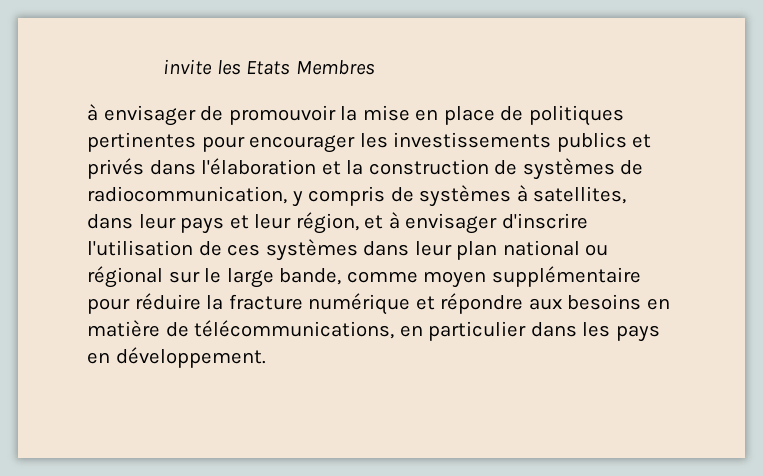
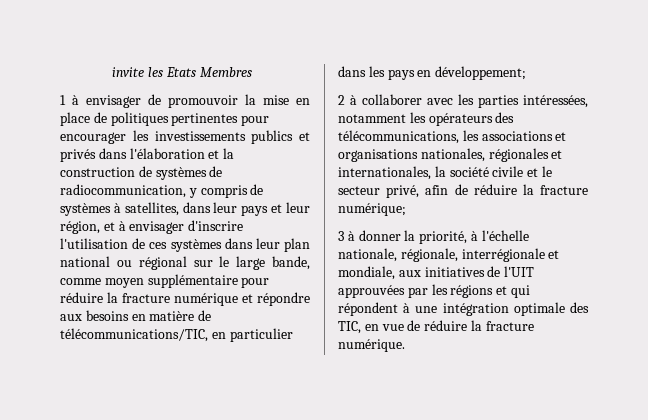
(375, 67) none -> [60,95,66,105] 1
[194,320,395,339] télécommunications, -> [60,328,208,342] télécommunications/TIC,
[115,347,266,368] développement. -> [435,66,527,80] [338,94,588,108] [338,112,515,126] [338,130,567,144] [338,148,563,162] [338,166,552,180] [338,184,588,198] [338,203,406,216] [338,230,529,244] [338,248,560,262] [338,266,535,280] [338,284,530,298] [338,302,589,316] [338,320,534,334] [338,339,405,352] développement; // 2 à collaborer avec les parties intéressées, notamment les opérateurs des télécommunications, les associations et organisations nationales, régionales et internationales, la société civile et le secteur privé, afin de réduire la fracture numérique; // 3 à donner la priorité, à l'échelle nationale, régionale, interrégionale et mondiale, aux initiatives de l'UIT approuvées par les régions et qui répondent à une intégration optimale des TIC, en vue de réduire la fracture numérique.

